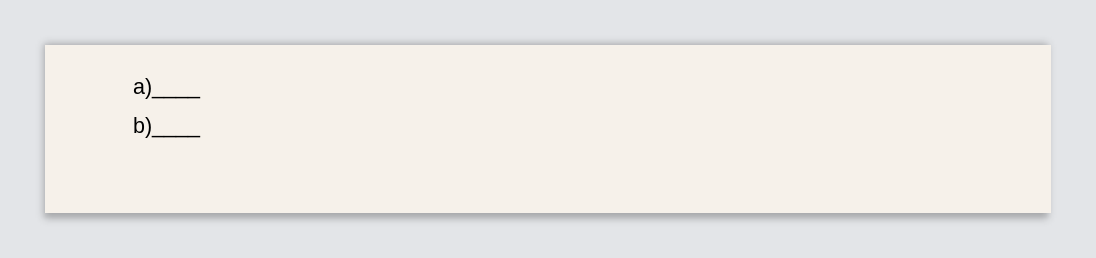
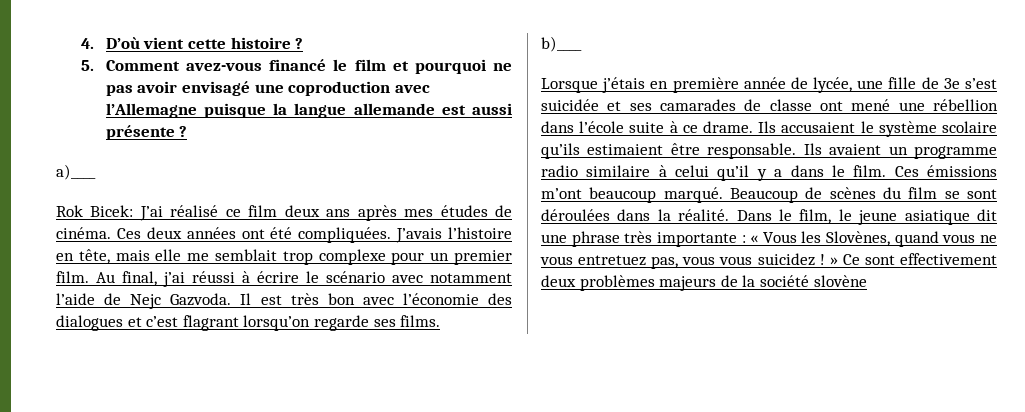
[133,78,201,99] [133,117,201,138] a)____ // b)____ -> [80,37,304,49] [80,59,513,74] [105,81,430,96] [105,103,512,118] [105,125,188,140] [56,164,96,180] [56,205,512,221] [56,227,512,243] [56,249,512,265] [56,271,512,287] [56,293,512,309] [56,315,441,331] [541,36,582,52] [541,77,997,93] [541,99,998,111] [541,121,997,137] [541,143,997,159] [541,165,998,181] [541,187,997,203] [541,209,997,225] [541,231,997,247] [540,253,998,269] [541,275,867,291] 4. D’où vient cette histoire ? // 5. Comment avez-vous financé le film et pourquoi ne pas avoir envisagé une coproduction avec l’Allemagne puisque la langue allemande est aussi présente ? // a)____ // Rok Bicek: J’ai réalisé ce film deux ans après mes études de cinéma. Ces deux années ont été compliquées. J’avais l’histoire en tête, mais elle me semblait trop complexe pour un premier film. Au final, j’ai réussi à écrire le scénario avec notamment l’aide de Nejc Gazvoda. Il est très bon avec l’économie des dialogues et c’est flagrant lorsqu’on regarde ses films. // b)____ // Lorsque j’étais en première année de lycée, une fille de 3e s’est suicidée et ses camarades de classe ont mené une rébellion dans l’école suite à ce drame. Ils accusaient le système scolaire qu’ils estimaient être responsable. Ils avaient un programme radio similaire à celui qu’il y a dans le film. Ces émissions m’ont beaucoup marqué. Beaucoup de scènes du film se sont déroulées dans la réalité. Dans le film, le jeune asiatique dit une phrase très importante : « Vous les Slovènes, quand vous ne vous entretuez pas, vous vous suicidez ! » Ce sont effectivement deux problèmes majeurs de la société slovène

